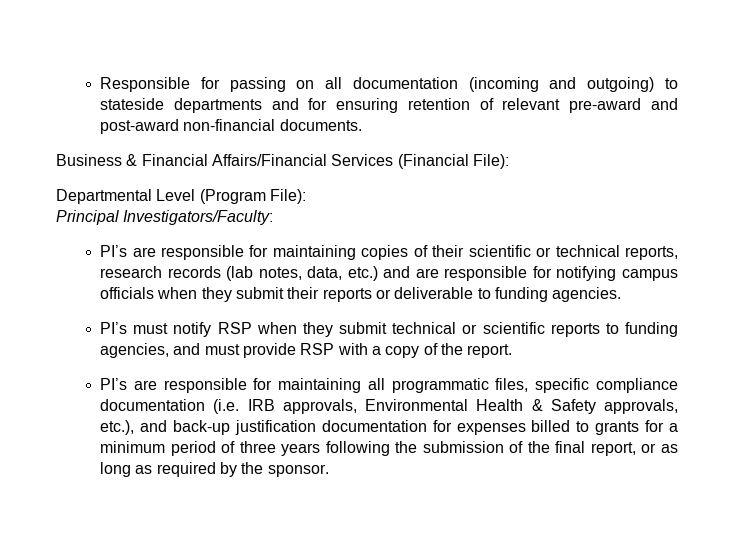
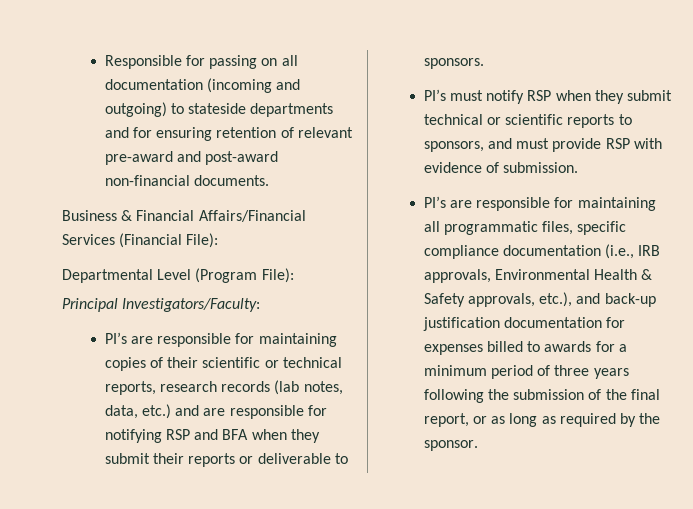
[622,269,679,281] [100,287,155,299] campus officials -> [165,429,249,440] RSP and BFA
[495,287,622,302] funding agencies. -> [423,58,484,69] sponsors.
[625,322,678,337] [100,343,170,358] funding agencies, -> [423,141,484,152] sponsors,
[372,343,513,358] a copy of the report. -> [423,162,579,173] evidence of submission.
[213,399,240,414] (i.e. -> [605,244,635,259] (i.e.,
[595,421,640,435] grants -> [544,341,592,352] awards

